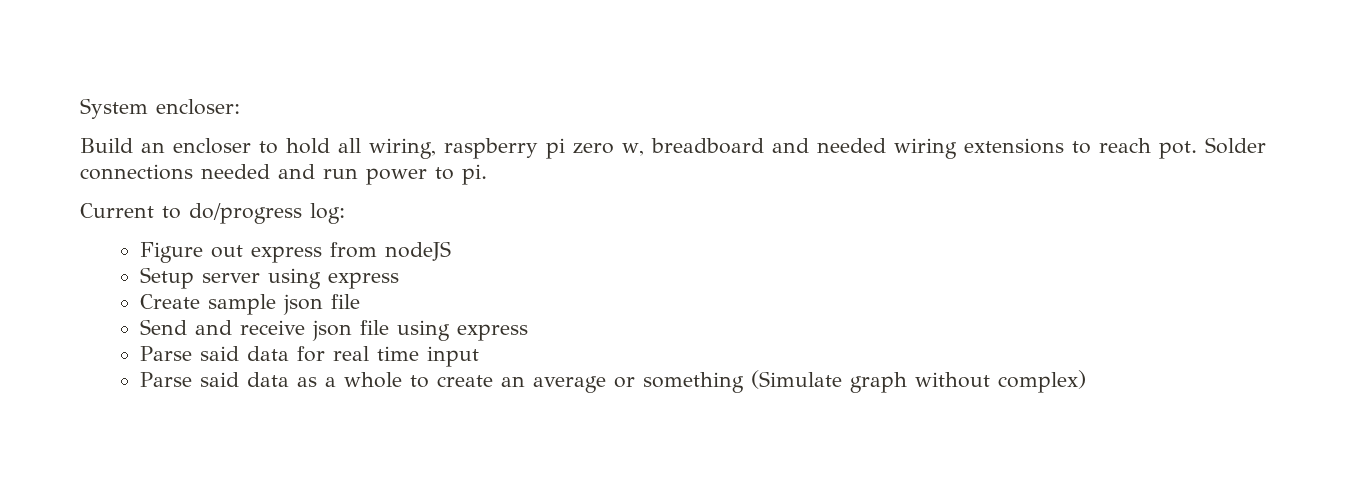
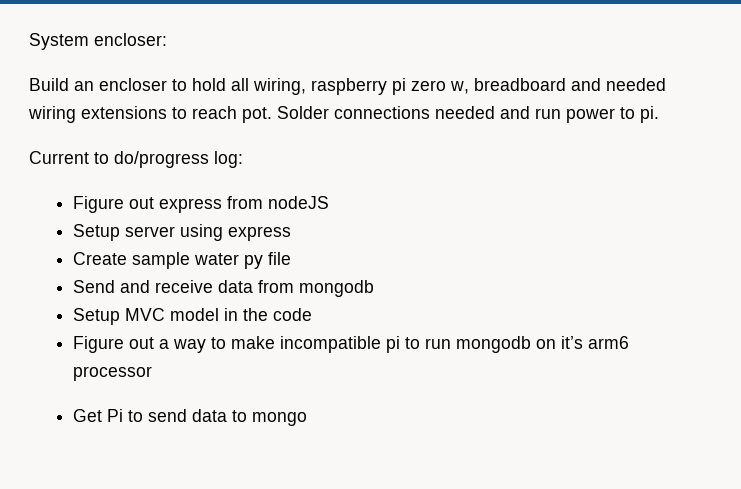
[283,294,324,315] json -> [193,253,263,269] water py
[312,320,529,341] [140,346,480,367] [140,370,1087,393] json file using express // Parse said data for real time input // Parse said data as a whole to create an average or something (Simulate graph without complex) -> [217,280,374,297] [72,308,312,325] [72,336,629,353] [72,366,152,381] [72,409,307,426] data from mongodb // Setup MVC model in the code // Figure out a way to make incompatible pi to run mongodb on it’s arm6 processor // Get Pi to send data to mongo

